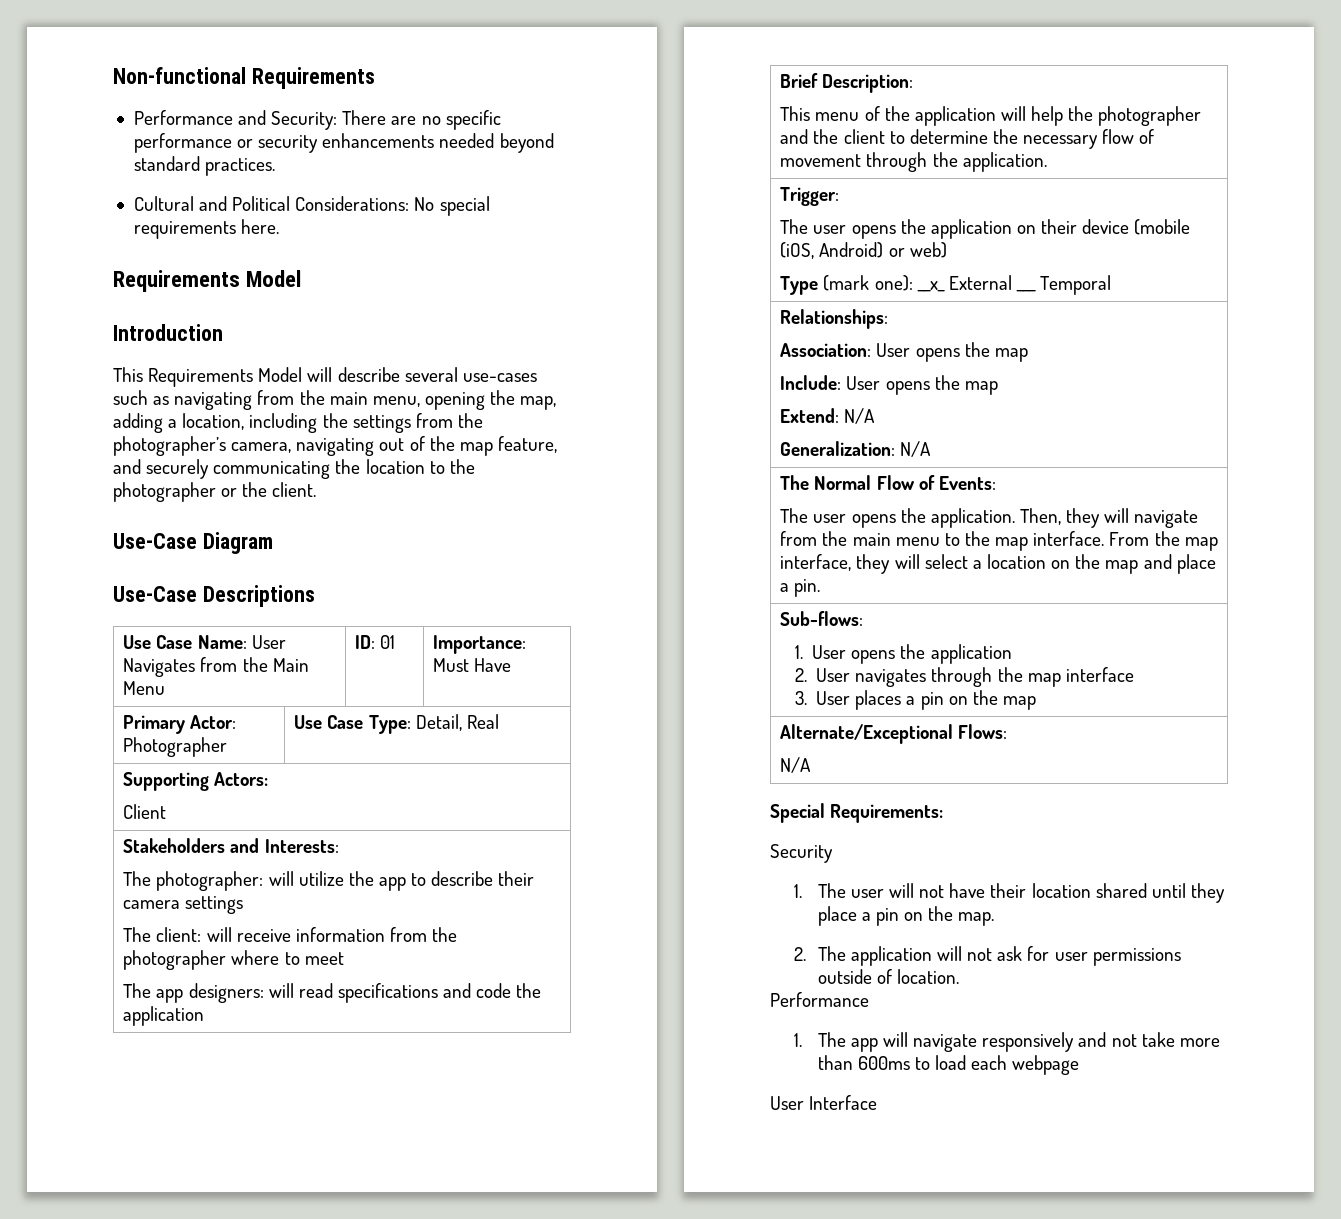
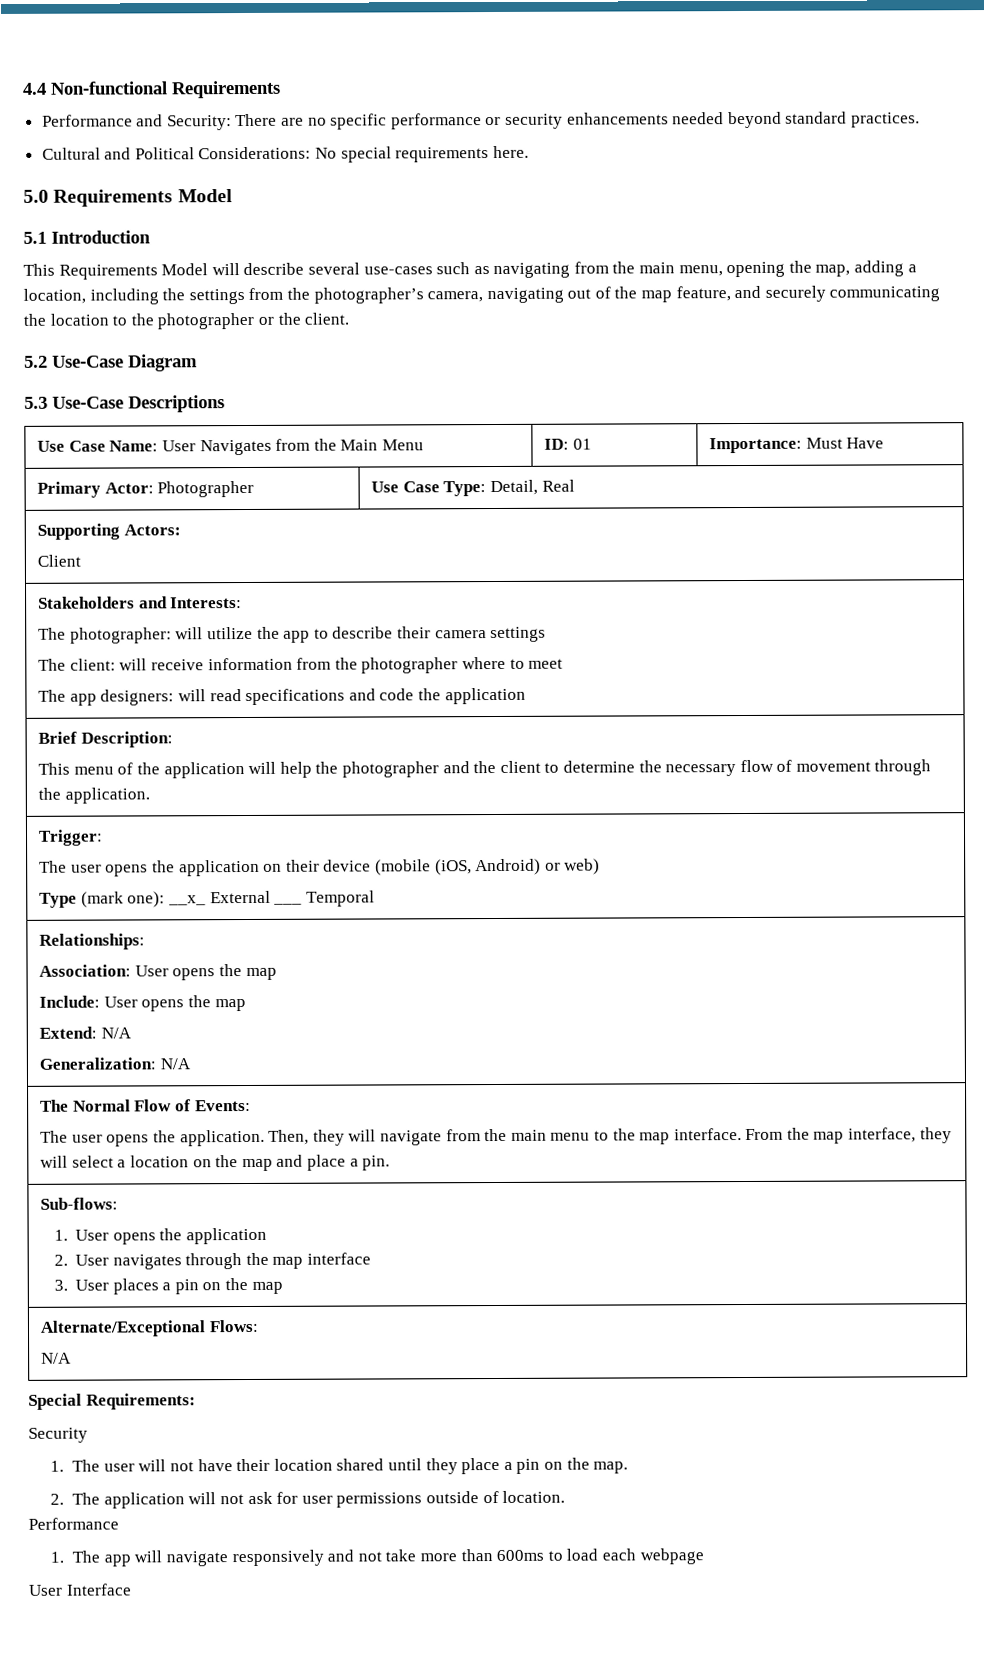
(113, 75) none -> [22,82,47,95] 4.4
(280, 226) none -> [23,189,49,203] 5.0
(302, 278) none -> [23,231,47,244] 5.1
(317, 489) none -> [24,355,48,368] 5.2
(273, 543) none -> [24,396,48,409] 5.3

